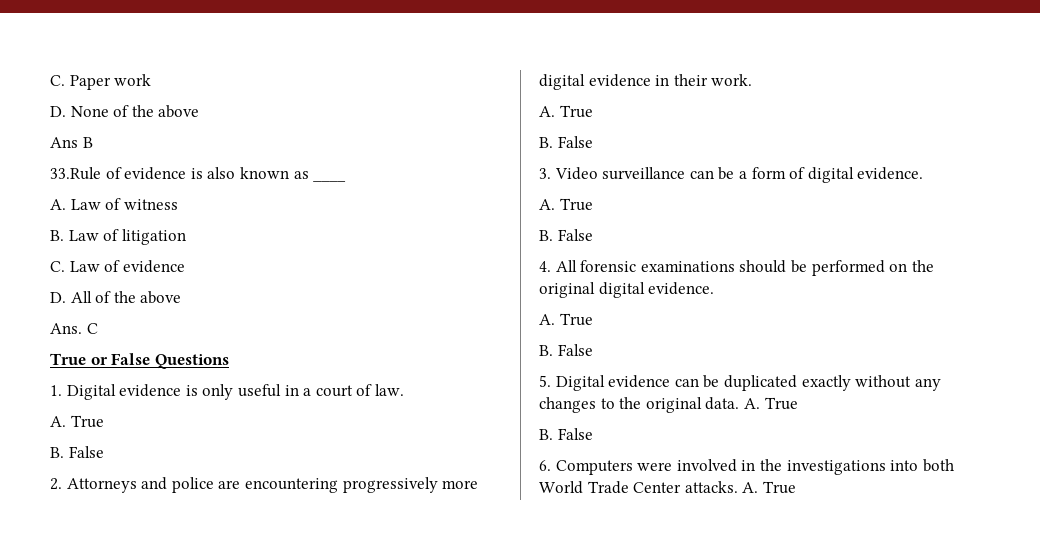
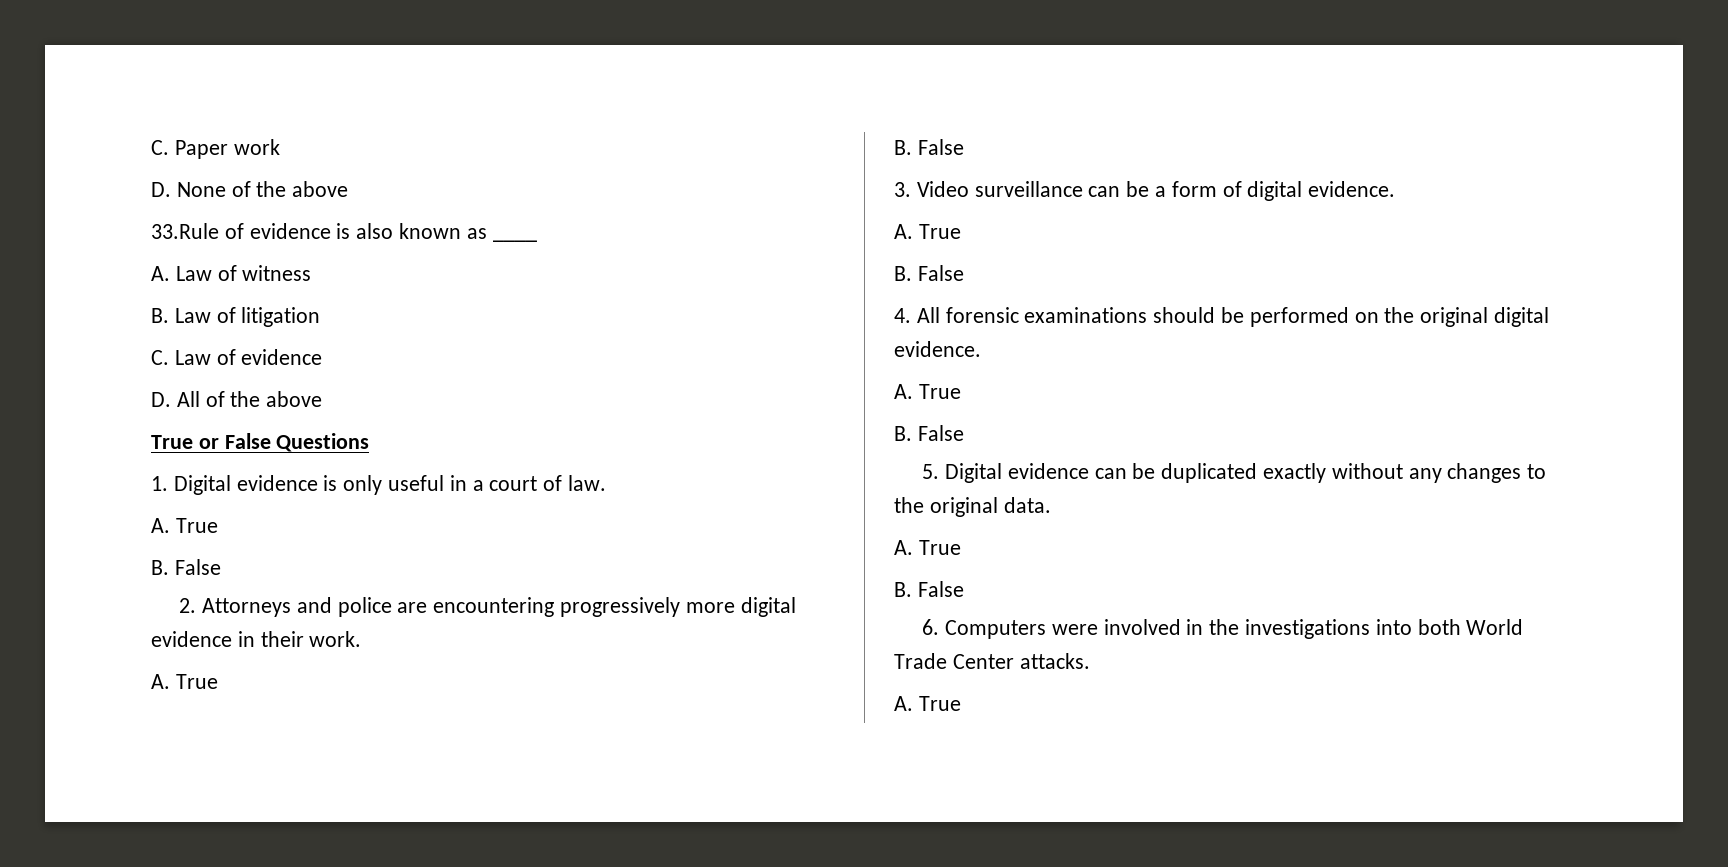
[50,137,93,148] // Ans B -> (349, 189) none
[50,323,98,334] // Ans. C -> (323, 399) none
(740, 403) none -> (1051, 505) //
(738, 487) none -> (1090, 661) //

